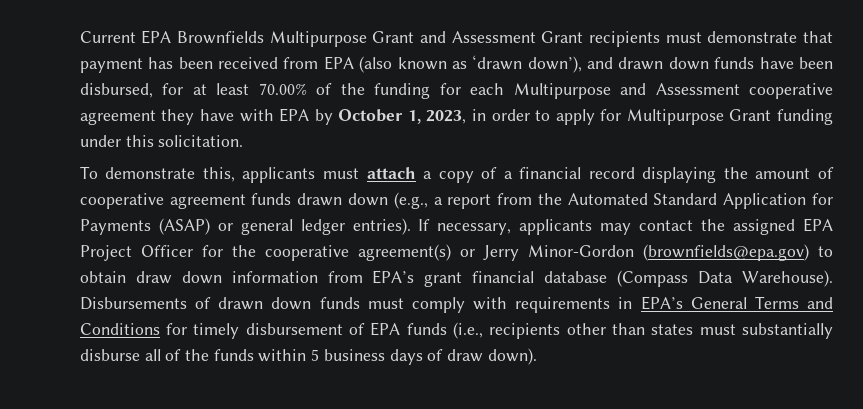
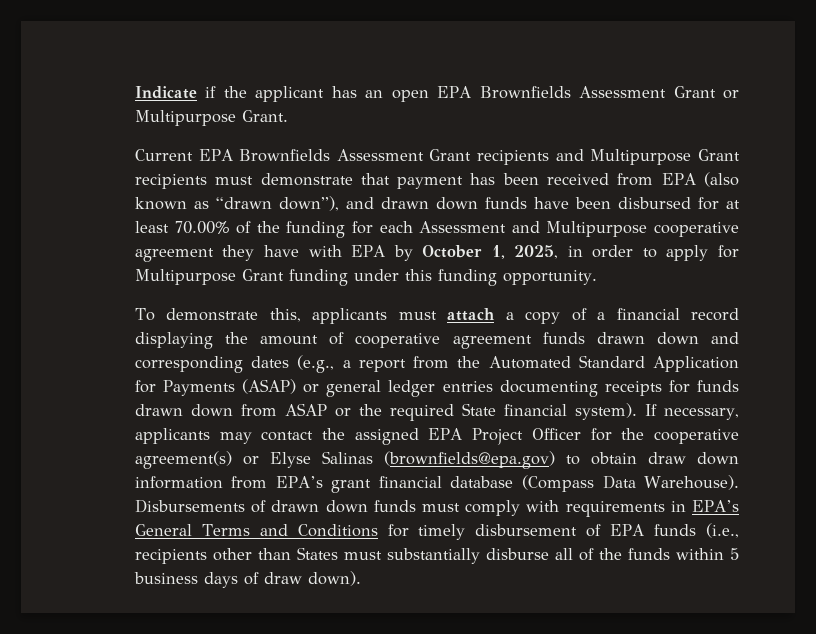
[79,30,536,47] Current EPA Brownfields Multipurpose Grant and Assessment -> [134,86,740,102] [134,110,288,126] [134,149,692,165] Indicate if the applicant has an open EPA Brownfields Assessment Grant or Multipurpose Grant. // Current EPA Brownfields Assessment Grant recipients and Multipurpose
[472,55,582,73] ‘drawn down’), -> [215,196,339,211] “drawn down”),
[79,83,153,98] disbursed, -> [617,197,691,209] disbursed
[513,83,740,99] Multipurpose and Assessment -> [419,221,648,237] Assessment and Multipurpose
[426,110,467,124] 2023, -> [514,245,559,259] 2025,
[158,135,244,147] solicitation. -> [437,269,597,286] funding opportunity.
(388, 199) none -> [711,332,740,344] [134,356,290,373] and corresponding dates
[352,218,411,235] entries). -> [442,380,739,397] [134,403,637,421] entries documenting receipts for funds drawn down from ASAP or the required State financial system).
[482,245,634,261] Jerry Minor-Gordon -> [269,451,373,468] Elyse Salinas
[651,324,694,335] states -> [296,547,338,560] States

